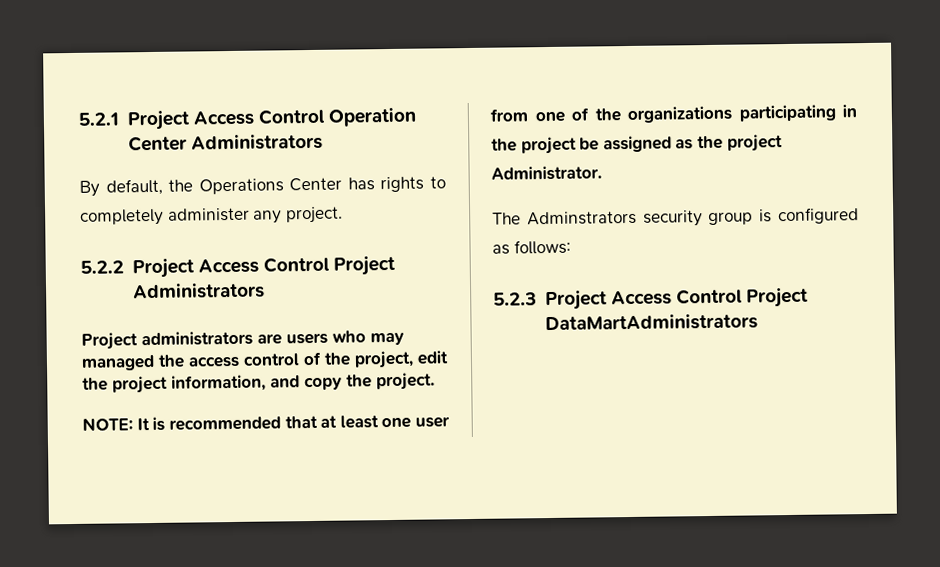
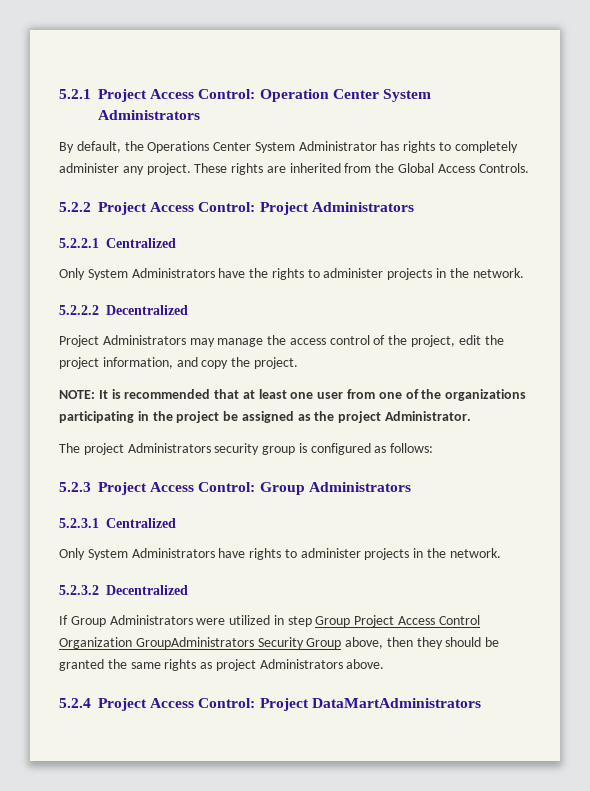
[257,108,325,125] Control -> [198,89,256,99] Control:
(187, 143) none -> [382,89,431,102] System
(343, 184) none -> [254,141,377,153] System Administrator
(343, 215) none -> [194,163,529,175] These rights are inherited from the Global Access Controls.
[262,256,330,273] Control -> [198,202,256,212] Control:
[81,330,404,350] [81,354,155,371] Project administrators are users who may managed -> [59,238,176,248] [59,268,524,280] [59,305,188,315] [59,335,264,347] 5.2.2.1 Centralized // Only System Administrators have the rights to administer projects in the network. // 5.2.2.2 Decentralized // Project Administrators may manage
[526,210,637,226] Adminstrators -> [83,443,211,455] project Administrators
[675,288,743,305] Control -> [198,482,411,495] [59,518,176,528] [59,548,501,560] [59,585,188,595] [59,615,480,627] [59,637,500,649] [59,659,385,671] [59,698,256,711] Control: Group Administrators // 5.2.3.1 Centralized // Only System Administrators have rights to administer projects in the network. // 5.2.3.2 Decentralized // If Group Administrators were utilized in step Group Project Access Control Organization GroupAdministrators Security Group above, then they should be granted the same rights as project Administrators above. // 5.2.4 Project Access Control:

